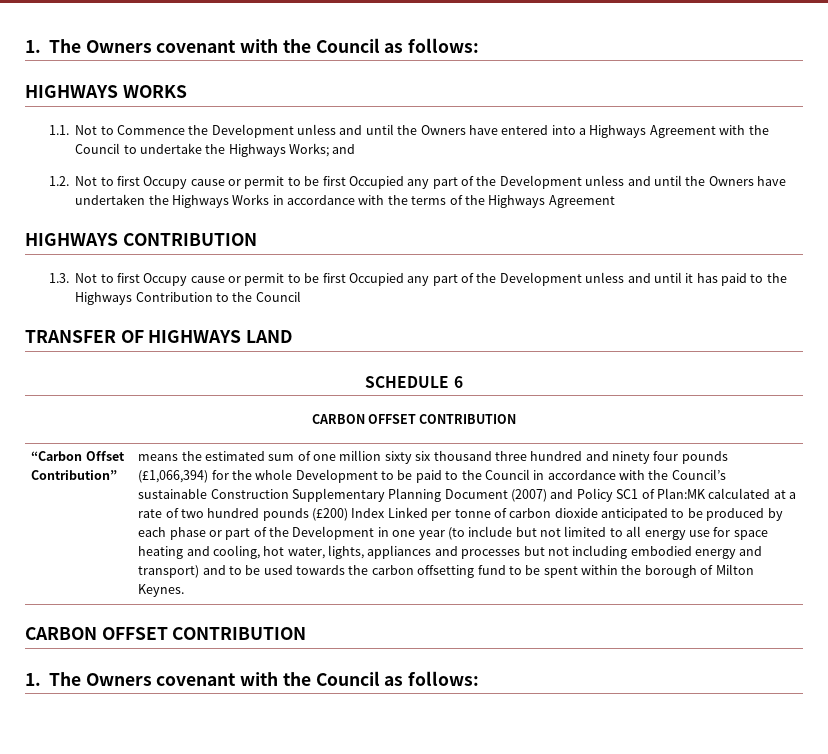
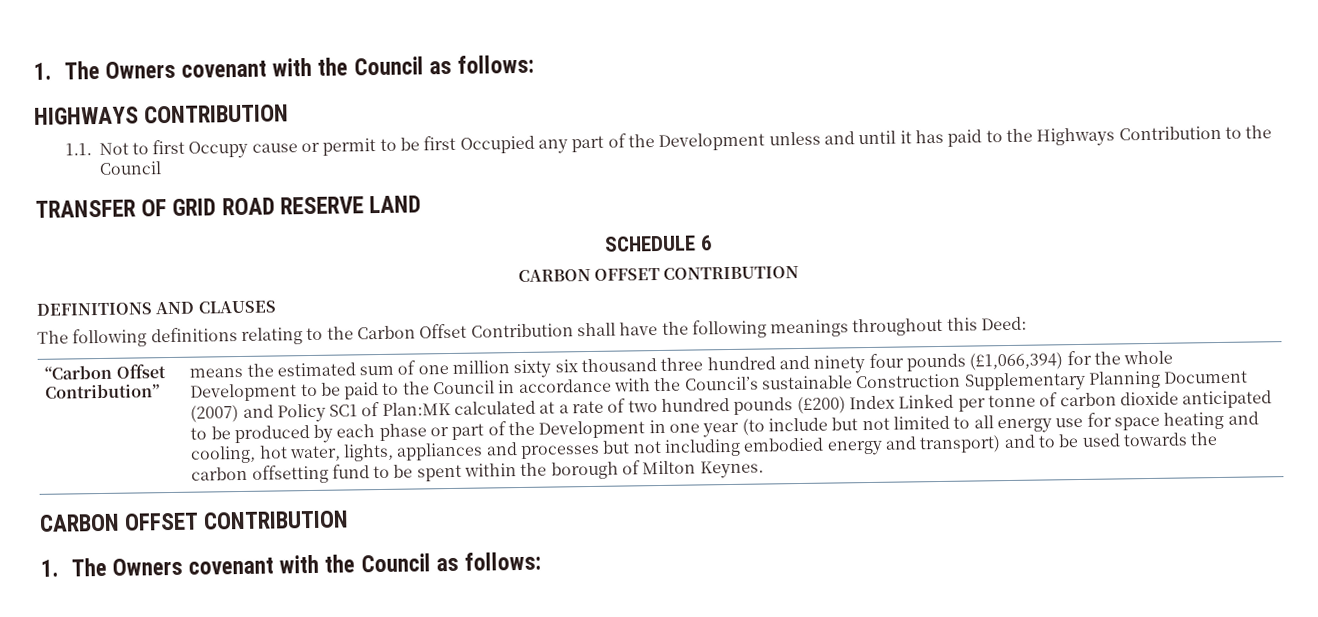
[25,38,479,53] [25,85,187,98] [48,124,769,138] [75,143,356,157] [48,175,787,189] [75,194,615,208] 1. The Owners covenant with the Council as follows: // HIGHWAYS WORKS // 1.1. Not to Commence the Development unless and until the Owners have entered into a Highways Agreement with the Council to undertake the Highways Works; and // 1.2. Not to first Occupy cause or permit to be first Occupied any part of the Development unless and until the Owners have undertaken the Highways Works in accordance with the terms of the Highways Agreement -> [33,54,534,80] 1. The Owners covenant with the Council as follows:
[48,273,69,283] 1.3. -> [64,143,92,156] 1.1.
[148,330,242,343] HIGHWAYS -> [172,196,364,216] GRID ROAD RESERVE
(517, 419) none -> [36,300,277,316] [37,316,1028,348] // DEFINITIONS AND CLAUSES // The following definitions relating to the Carbon Offset Contribution shall have the following meanings throughout this Deed:

